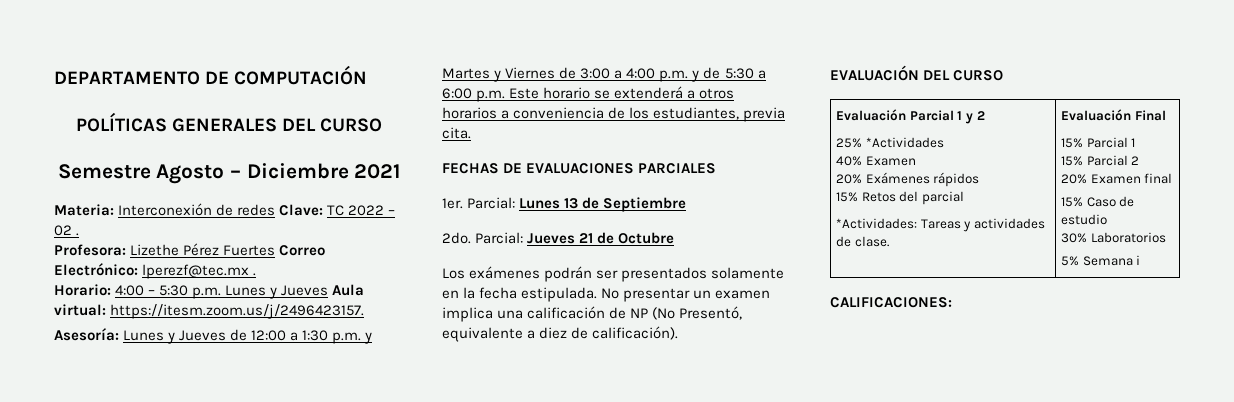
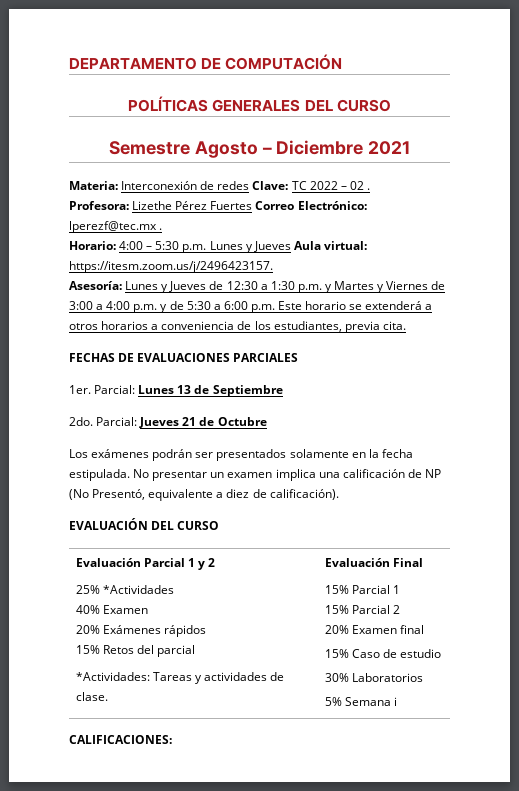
[251,330,287,341] 12:00 -> [226,281,258,290] 12:30

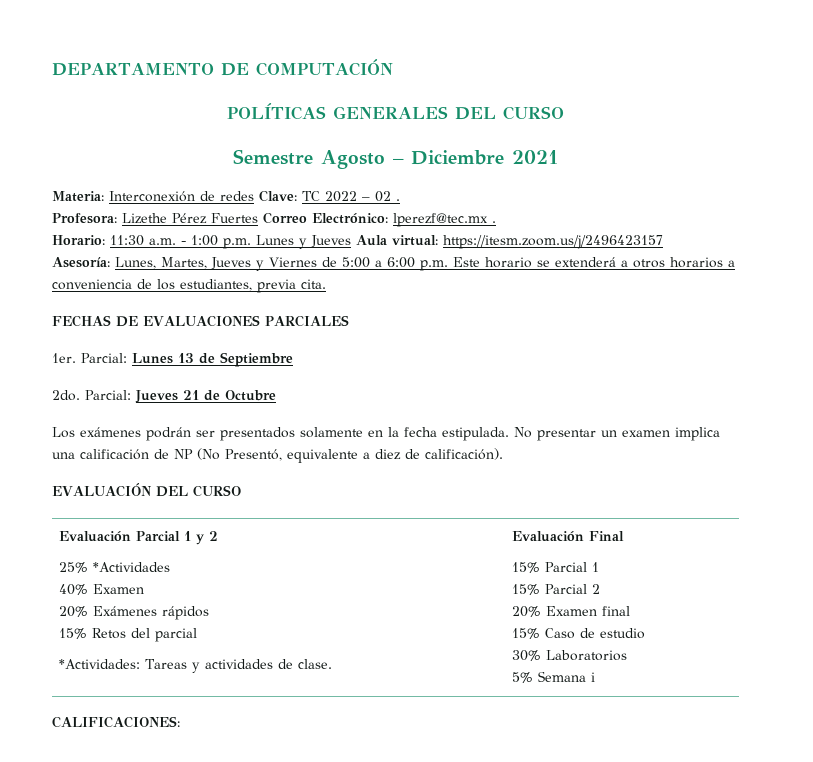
[119,241,180,250] 4:00 – 5:30 -> [110,235,218,246] 11:30 a.m. - 1:00
[69,261,273,273] https://itesm.zoom.us/j/2496423157. -> [443,235,663,249] https://itesm.zoom.us/j/2496423157
[125,281,446,293] [69,301,211,313] Lunes y Jueves de 12:30 a 1:30 p.m. y Martes y Viernes de 3:00 a 4:00 p.m. y de 5:30 -> [115,257,370,271] Lunes, Martes, Jueves y Viernes de 5:00

